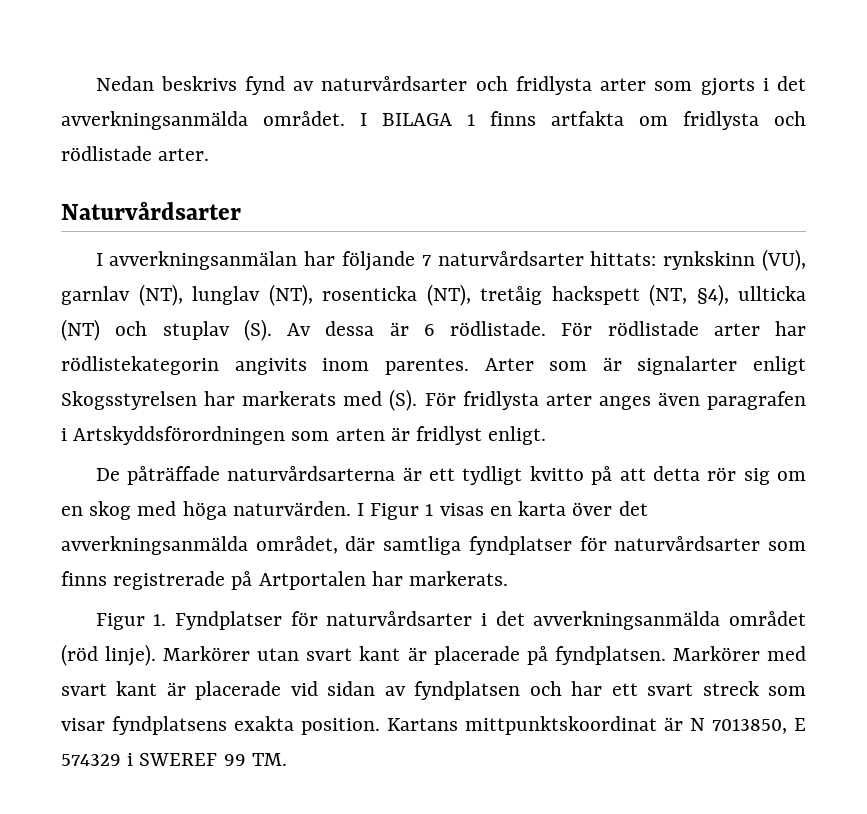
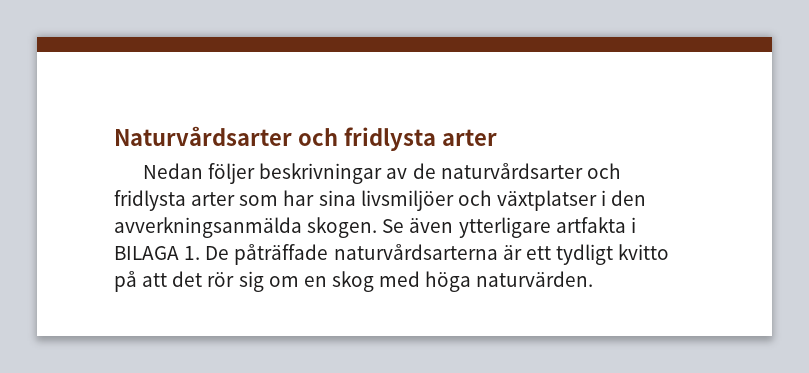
[95,76,315,95] Nedan beskrivs fynd av -> [114,126,497,151] [142,163,436,184] Naturvårdsarter och fridlysta arter // Nedan följer beskrivningar av de
[700,76,806,96] [61,111,806,130] [61,146,210,161] [61,201,241,220] [95,249,806,271] [61,284,806,306] [61,319,806,341] [61,356,806,375] [61,389,807,411] [61,426,547,445] gjorts i det avverkningsanmälda området. I BILAGA 1 finns artfakta om fridlysta och rödlistade arter. // Naturvårdsarter // I avverkningsanmälan har följande 7 naturvårdsarter hittats: rynkskinn (VU), garnlav (NT), lunglav (NT), rosenticka (NT), tretåig hackspett (NT, §4), ullticka (NT) och stuplav (S). Av dessa är 6 rödlistade. För rödlistade arter har rödlistekategorin angivits inom parentes. Arter som är signalarter enligt Skogsstyrelsen har markerats med (S). För fridlysta arter anges även paragrafen i Artskyddsförordningen som arten är fridlyst enligt. // -> [283,190,647,211] [114,217,636,238] [114,246,201,260] har sina livsmiljöer och växtplatser i den avverkningsanmälda skogen. Se även ytterligare artfakta i BILAGA 1.
[652,466,700,481] detta -> [172,271,203,287] det
[357,501,648,520] [61,536,806,555] [61,571,509,590] [95,611,806,630] [61,644,806,666] [61,681,806,700] [61,716,806,735] [61,753,287,766] I Figur 1 visas en karta över det avverkningsanmälda området, där samtliga fyndplatser för naturvårdsarter som finns registrerade på Artportalen har markerats. // Figur 1. Fyndplatser för naturvårdsarter i det avverkningsanmälda området (röd linje). Markörer utan svart kant är placerade på fyndplatsen. Markörer med svart kant är placerade vid sidan av fyndplatsen och har ett svart streck som visar fyndplatsens exakta position. Kartans mittpunktskoordinat är N 7013850, E 574329 i SWEREF 99 TM. -> (594, 279) none

